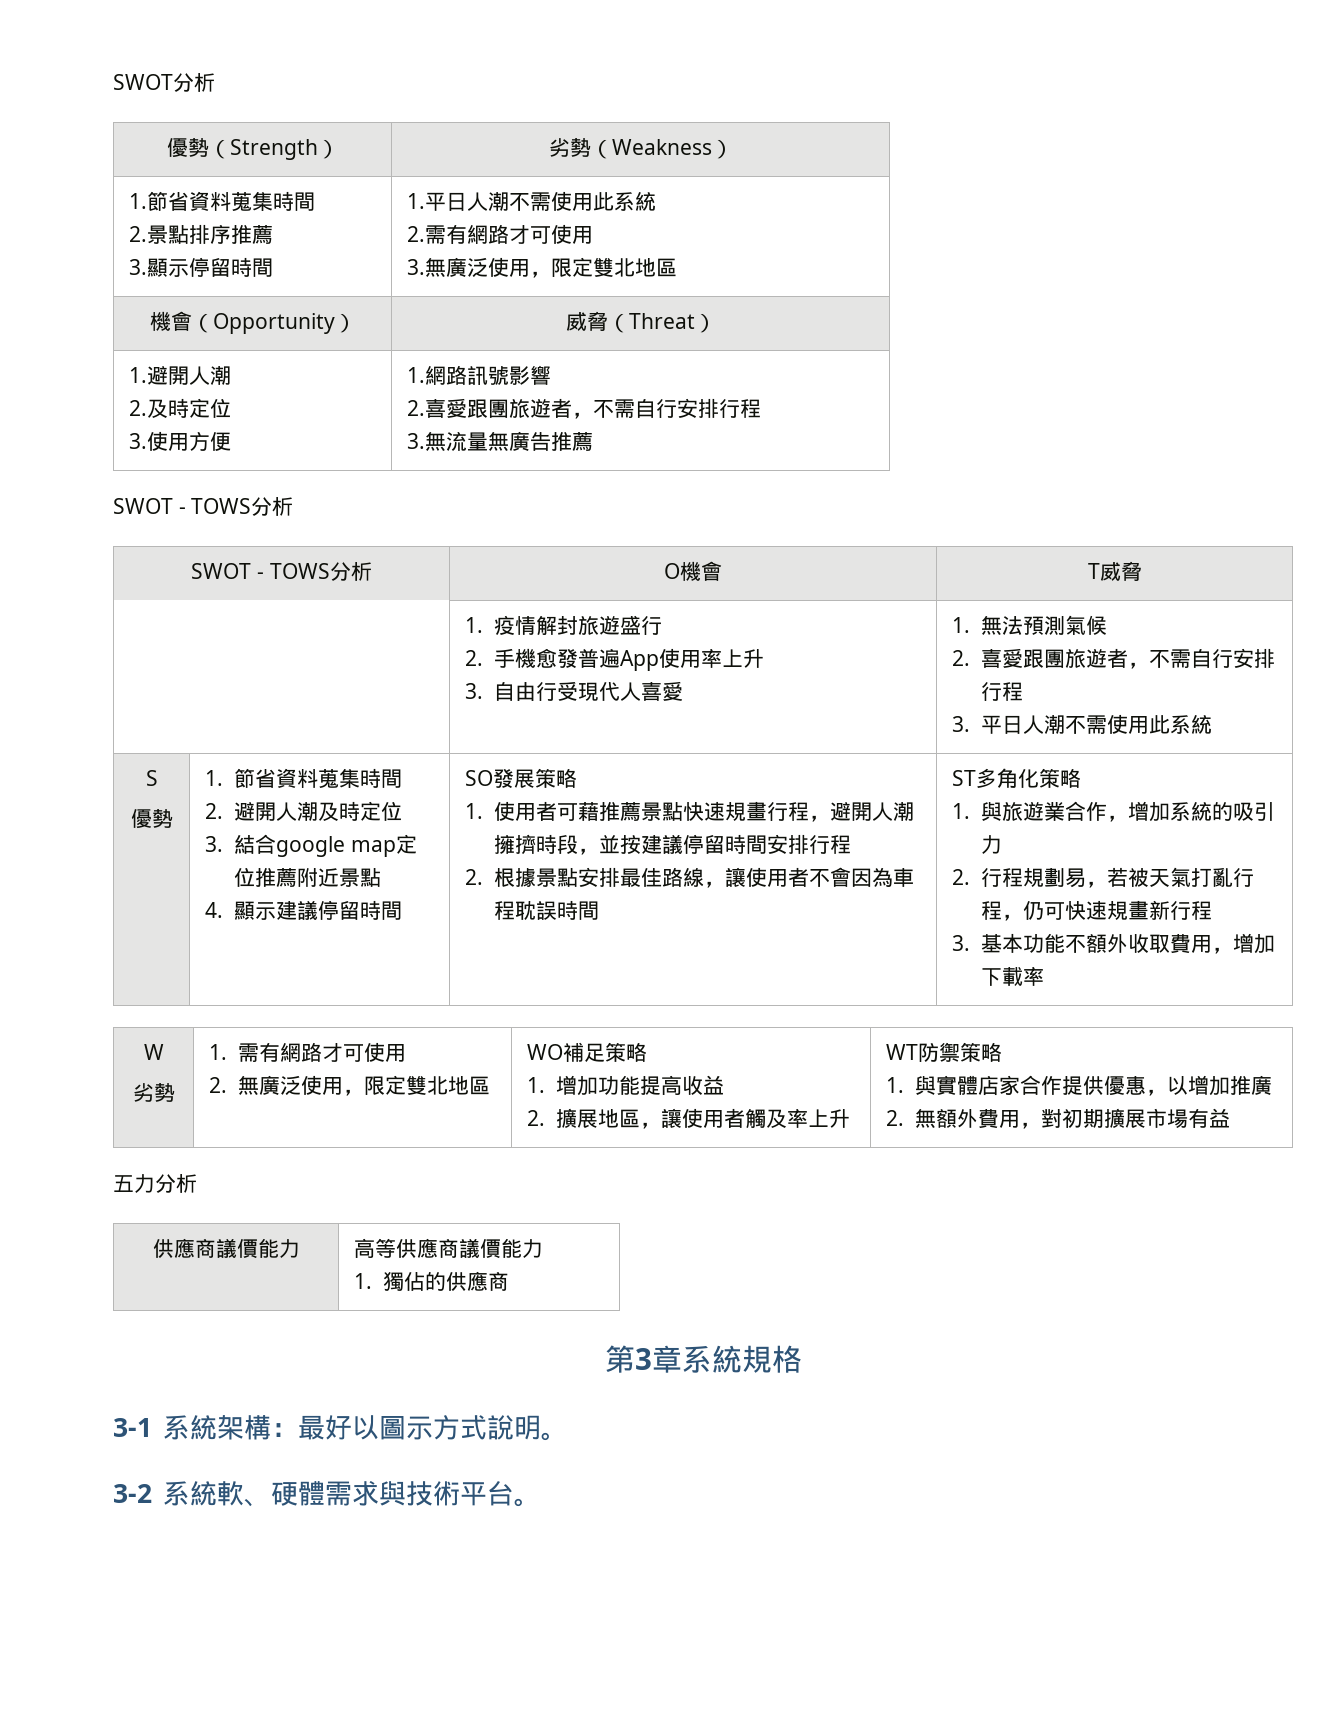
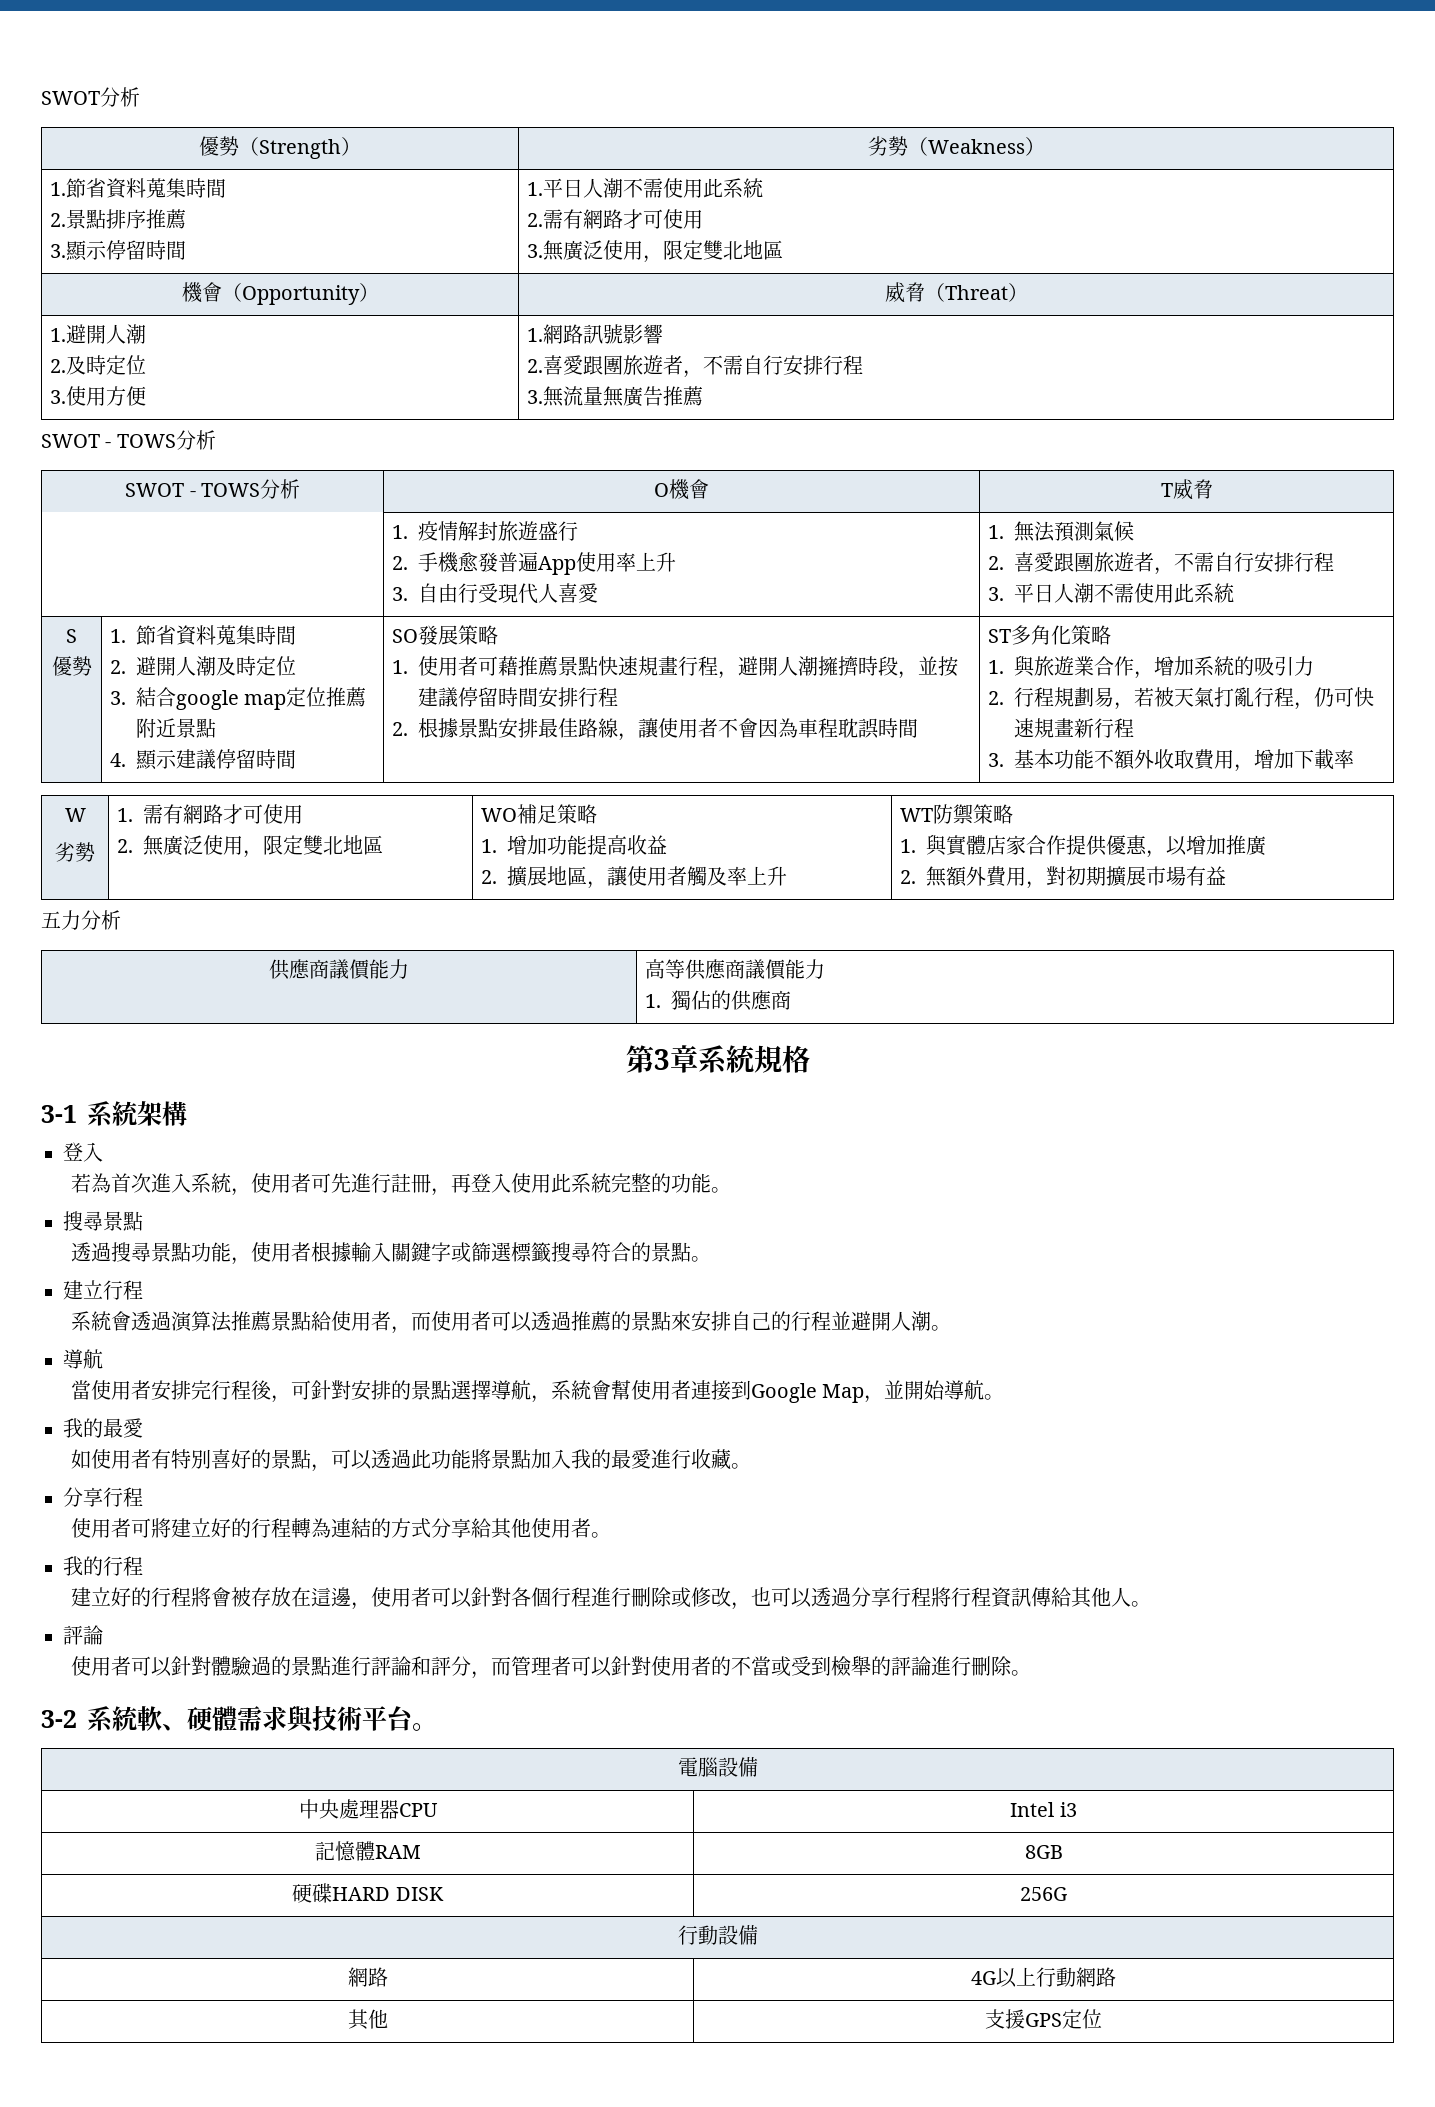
[270,1415,541,1440] ：最好以圖示方式說明 -> [63,1142,103,1162] [71,1173,732,1196] [63,1211,143,1231] [71,1242,712,1265] [63,1280,143,1300] [71,1311,952,1334] [63,1349,103,1369] [71,1380,1005,1403] [63,1418,143,1438] [71,1449,752,1472] [63,1487,143,1507] [71,1518,612,1539] [63,1556,143,1576] [71,1587,1152,1610] [63,1625,103,1645] [71,1655,1013,1679] // 登入 // 若為首次進入系統，使用者可先進行註冊，再登入使用此系統完整的功能。 // 搜尋景點 // 透過搜尋景點功能，使用者根據輸入關鍵字或篩選標籤搜尋符合的景點。 // 建立行程 // 系統會透過演算法推薦景點給使用者，而使用者可以透過推薦的景點來安排自己的行程並避開人潮。 // 導航 // 當使用者安排完行程後，可針對安排的景點選擇導航，系統會幫使用者連接到Google Map，並開始導航。 // 我的最愛 // 如使用者有特別喜好的景點，可以透過此功能將景點加入我的最愛進行收藏。 // 分享行程 // 使用者可將建立好的行程轉為連結的方式分享給其他使用者。 // 我的行程 // 建立好的行程將會被存放在這邊，使用者可以針對各個行程進行刪除或修改，也可以透過分享行程將行程資訊傳給其他人。 // 評論 // 使用者可以針對體驗過的景點進行評論和評分，而管理者可以針對使用者的不當或受到檢舉的評論進行刪除
(541, 1502) none -> [677,1757,758,1777] [298,1799,438,1819] [1010,1802,1077,1817] [314,1841,421,1861] [1024,1845,1063,1859] [292,1883,444,1903] [1020,1887,1067,1901] [677,1925,758,1945] [347,1967,388,1987] [971,1967,1116,1988] [347,2009,388,2030] [985,2009,1102,2029] // 電腦設備 // 中央處理器CPU | Intel i3 // 記憶體RAM | 8GB // 硬碟HARD DISK | 256G // 行動設備 // 網路 | 4G以上行動網路 // 其他 | 支援GPS定位

